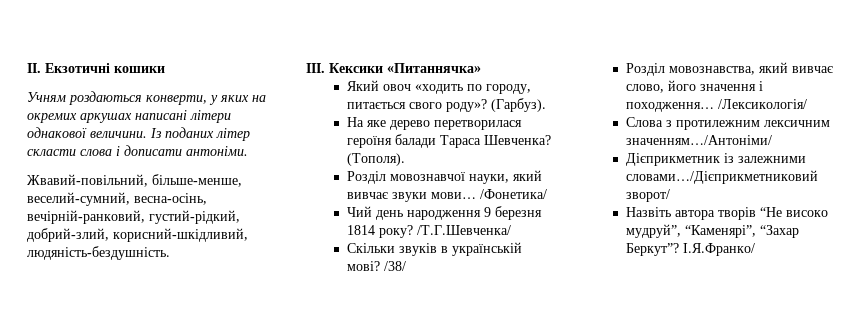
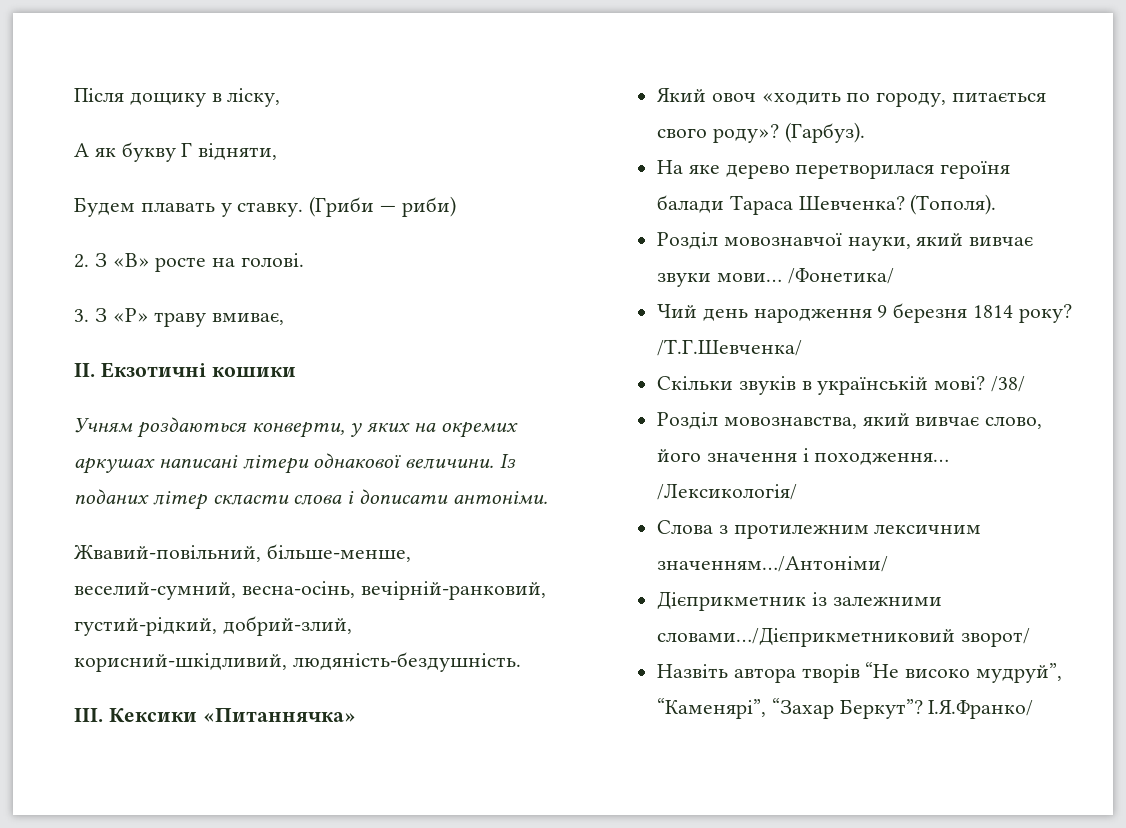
(27, 68) none -> [74,88,281,107] [74,142,278,162] [74,196,456,217] [74,253,305,272] [74,308,285,327] Після дощику в ліску, // А як букву Г відняти, // Будем плавать у ставку. (Гриби — риби) // 2. З «В» росте на голові. // 3. З «Р» траву вмиває, //

